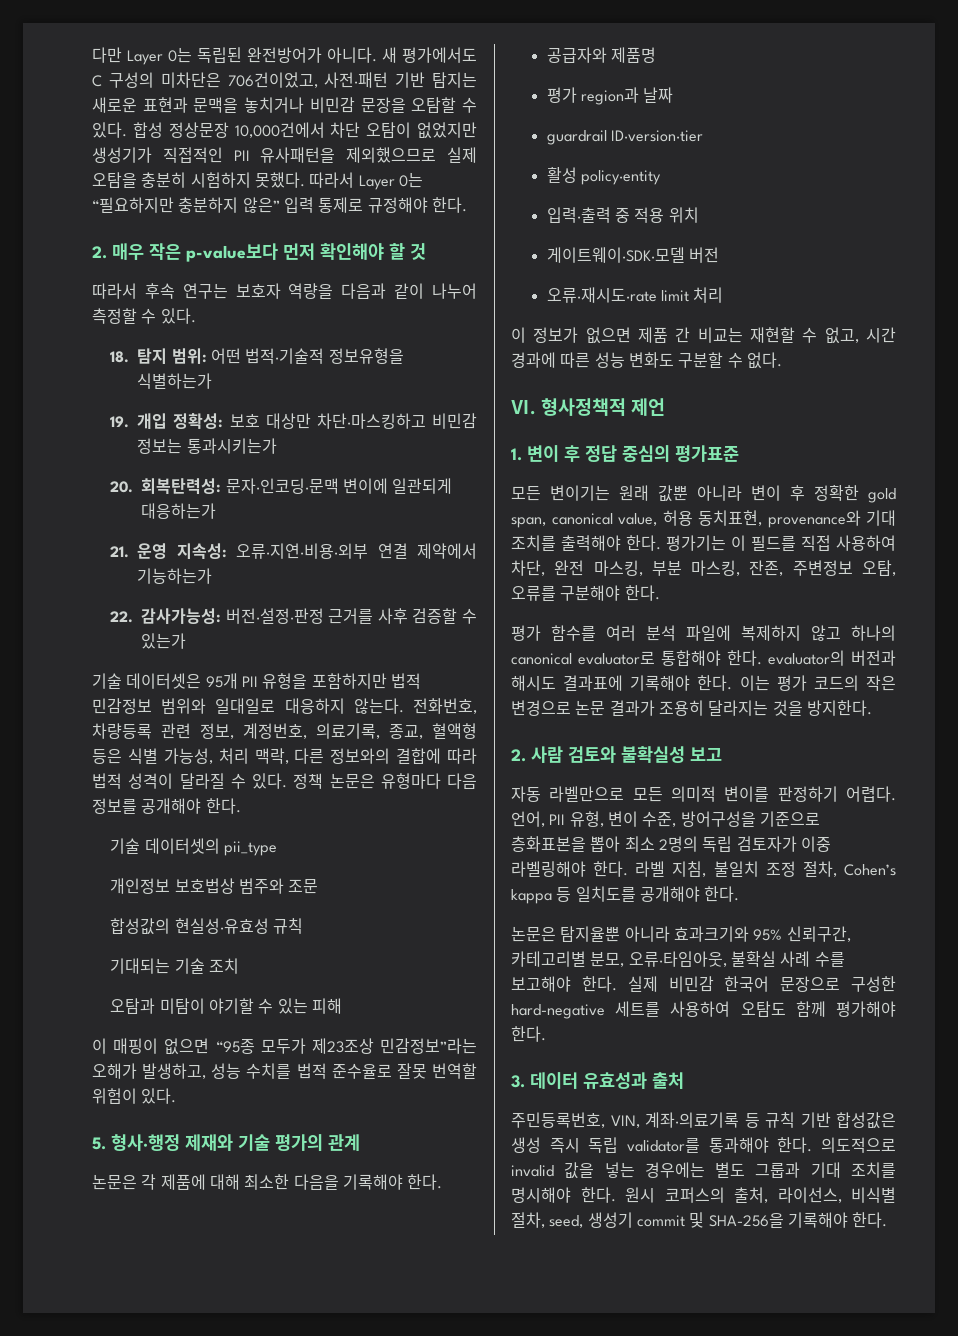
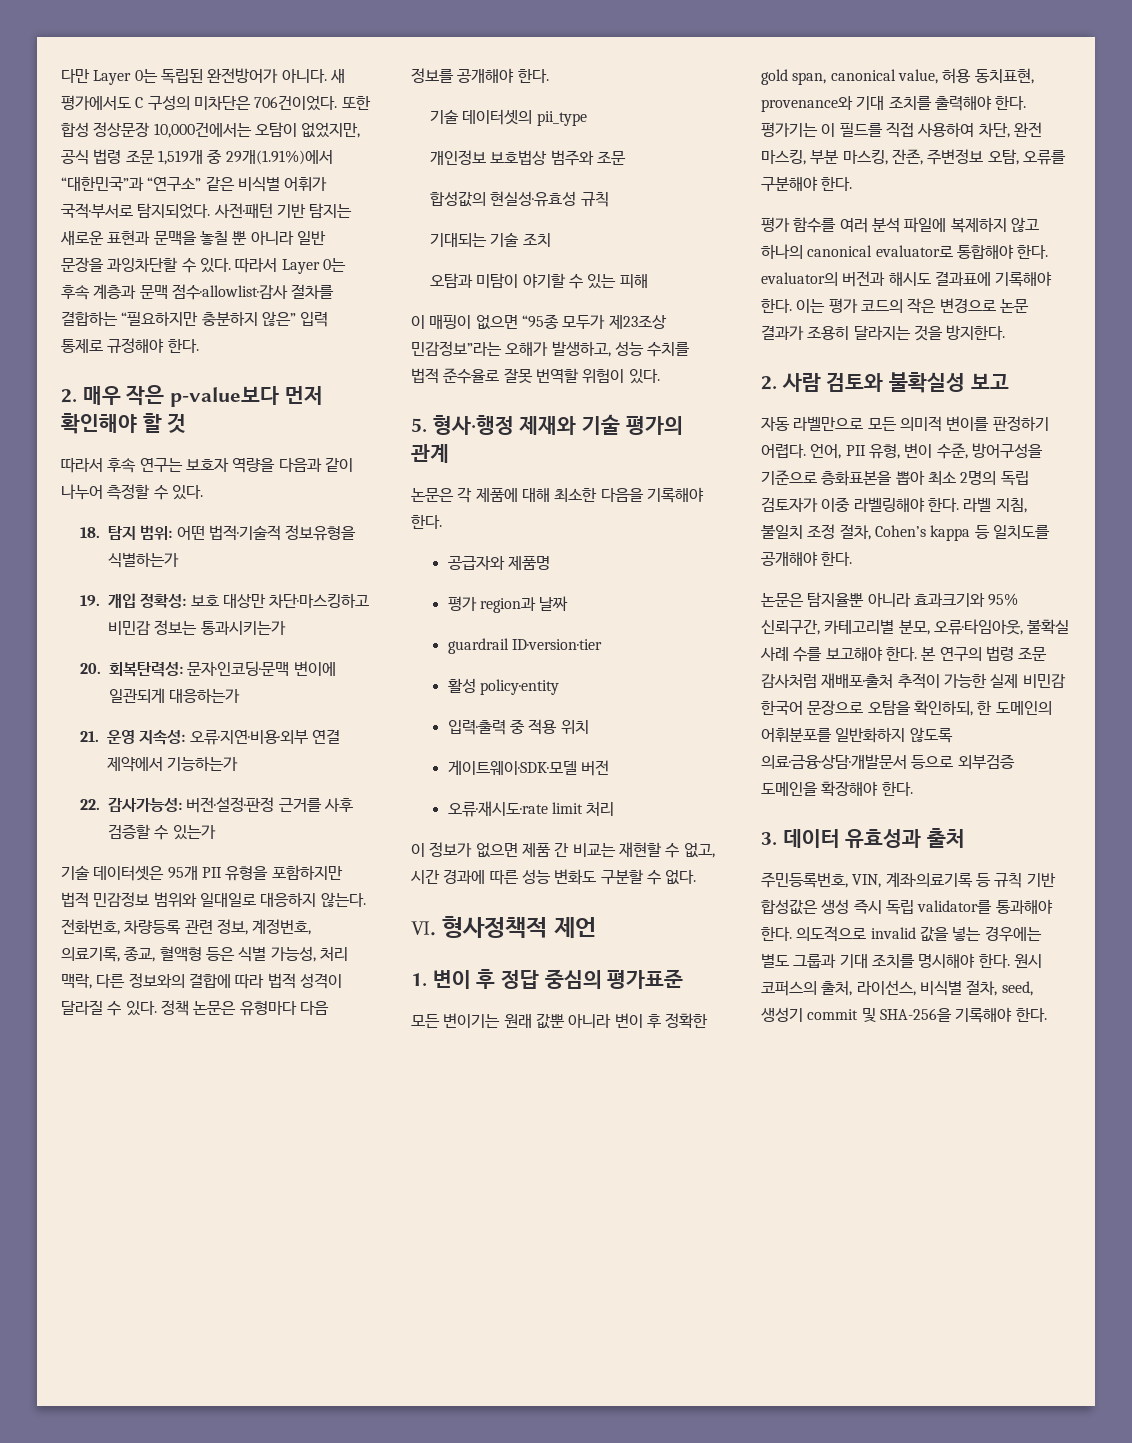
[227,72,318,88] 706건이었고, -> [254,95,371,111] [61,122,361,138] [61,149,333,165] [61,176,328,192] [61,203,211,219] 706건이었다. 또한 합성 정상문장 10,000건에서는 오탐이 없었지만, 공식 법령 조문 1,519개 중 29개(1.91%)에서 “대한민국”과 “연구소” 같은 비식별 어휘가 국적·부서로 탐지되었다.
[244,97,478,113] [92,122,477,139] [92,147,478,163] [92,172,423,190] 놓치거나 비민감 문장을 오탐할 수 있다. 합성 정상문장 10,000건에서 차단 오탐이 없었지만 생성기가 직접적인 PII 유사패턴을 제외했으므로 실제 오탐을 충분히 시험하지 못했다. 따라서 Layer 0는 -> [199,231,326,245] [61,257,346,274] [61,284,335,300] [61,311,118,326] 놓칠 뿐 아니라 일반 문장을 과잉차단할 수 있다. 따라서 Layer 0는 후속 계층과 문맥 점수·allowlist·감사 절차를 결합하는
[627,976,896,992] [511,1001,896,1019] 실제 비민감 한국어 문장으로 구성한 hard-negative 세트를 사용하여 오탐도 함께 평가해야 -> [921,646,1048,661] [761,673,1066,689] [761,700,1052,716] [761,727,953,743] [761,754,1015,769] [761,781,879,796] 본 연구의 법령 조문 감사처럼 재배포·출처 추적이 가능한 실제 비민감 한국어 문장으로 오탐을 확인하되, 한 도메인의 어휘분포를 일반화하지 않도록 의료·금융·상담·개발문서 등으로 외부검증 도메인을 확장해야

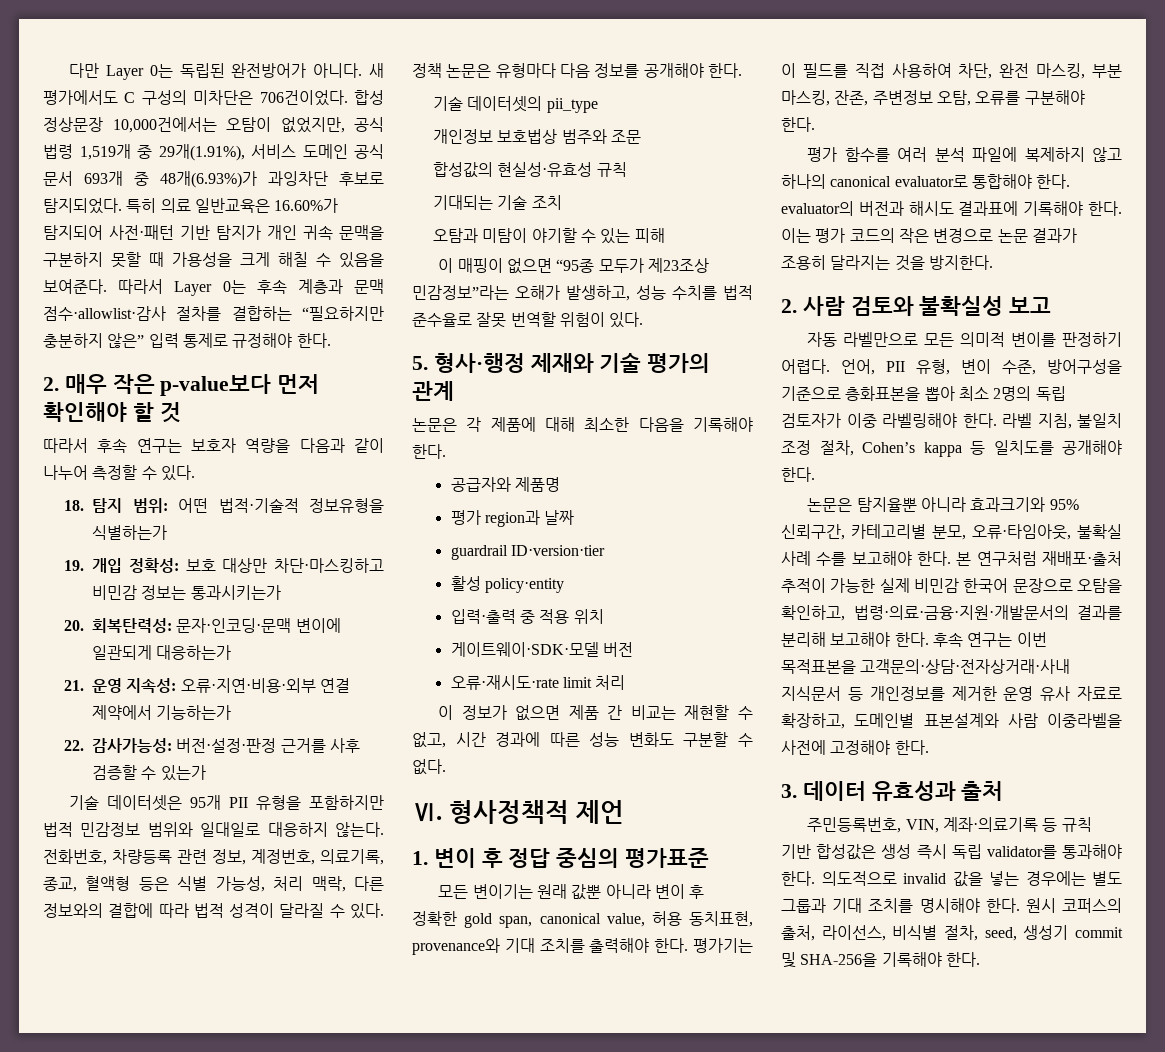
[341,95,371,110] 또한 -> (348, 98) none
[125,150,155,164] 조문 -> (73, 151) none
[225,150,333,165] [61,176,328,192] [61,203,353,219] [60,230,326,245] [61,257,231,273] 29개(1.91%)에서 “대한민국”과 “연구소” 같은 비식별 어휘가 국적·부서로 탐지되었다. 사전·패턴 기반 탐지는 새로운 표현과 문맥을 놓칠 뿐 아니라 일반 문장을 과잉차단할 수 있다. -> [158,144,384,161] [43,171,384,188] [43,198,339,214] [43,225,384,240] [43,252,384,268] [43,279,107,294] 29개(1.91%), 서비스 도메인 공식 문서 693개 중 48개(6.93%)가 과잉차단 후보로 탐지되었다. 특히 의료 일반교육은 16.60%가 탐지되어 사전·패턴 기반 탐지가 개인 귀속 문맥을 구분하지 못할 때 가용성을 크게 해칠 수 있음을 보여준다.
[939,646,1048,661] [761,673,817,688] 연구의 법령 조문 감사처럼 -> [976,551,1037,566] 연구처럼
[913,700,1052,716] [761,727,953,743] [761,754,1015,769] [761,781,879,796] 확인하되, 한 도메인의 어휘분포를 일반화하지 않도록 의료·금융·상담·개발문서 등으로 외부검증 도메인을 확장해야 -> [781,605,1122,621] [781,632,1047,647] [781,659,1071,674] [781,686,1122,701] [781,713,1122,729] [781,740,891,755] 확인하고, 법령·의료·금융·지원·개발문서의 결과를 분리해 보고해야 한다. 후속 연구는 이번 목적표본을 고객문의·상담·전자상거래·사내 지식문서 등 개인정보를 제거한 운영 유사 자료로 확장하고, 도메인별 표본설계와 사람 이중라벨을 사전에 고정해야

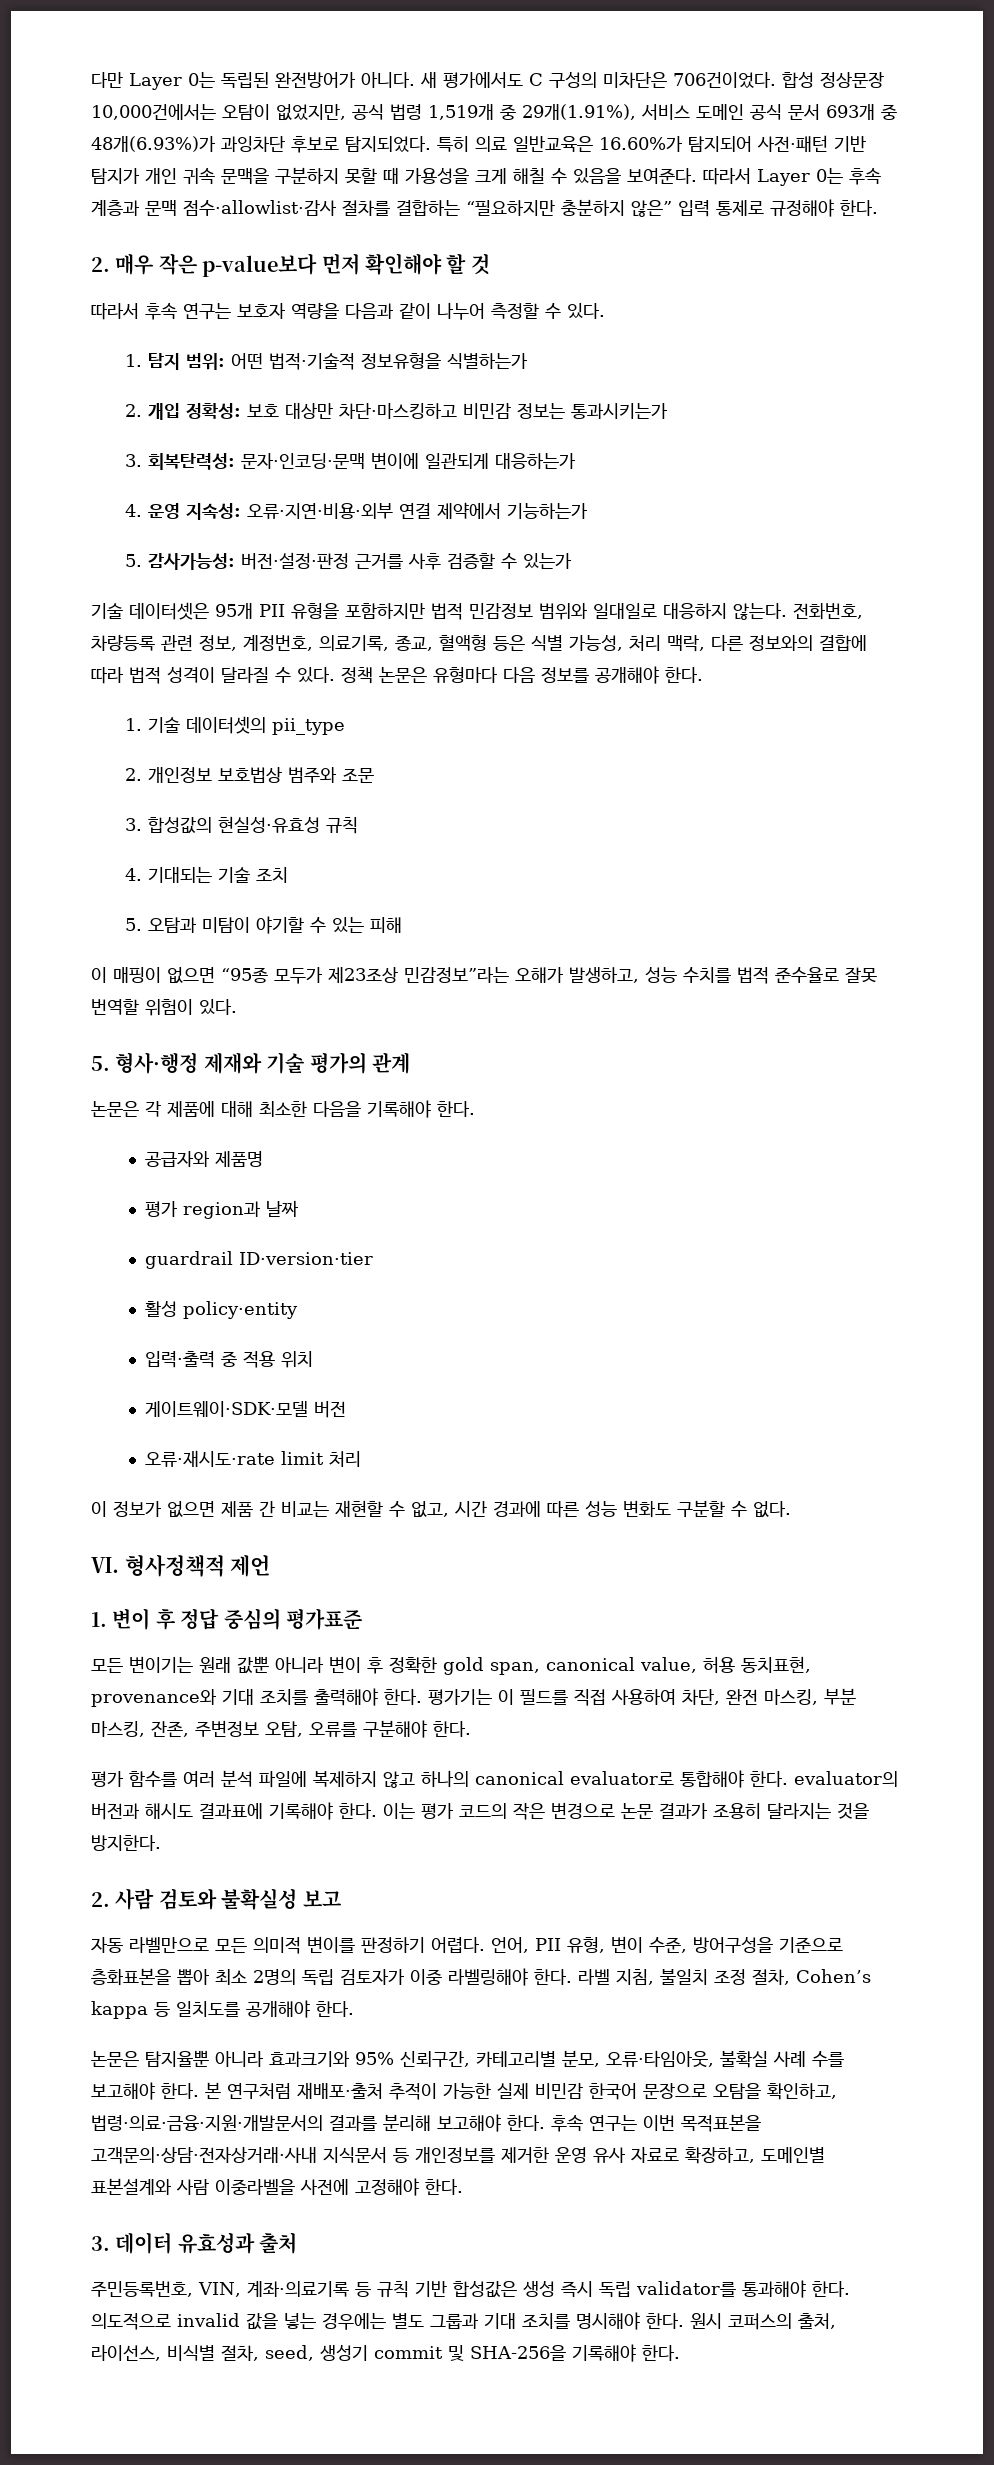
[64,500,85,511] 18. -> [125,354,143,367] 1.
[64,560,85,571] 19. -> [125,404,143,417] 2.
[64,620,85,631] 20. -> [125,454,143,467] 3.
[64,680,85,691] 21. -> [125,504,143,517] 4.
[64,740,85,751] 22. -> [125,554,143,567] 5.
(742, 70) none -> [125,718,143,731] 1.
(598, 105) none -> [125,768,143,781] 2.
(641, 137) none -> [125,818,143,831] 3.
(627, 169) none -> [125,868,143,881] 4.
(562, 202) none -> [125,918,143,931] 5.

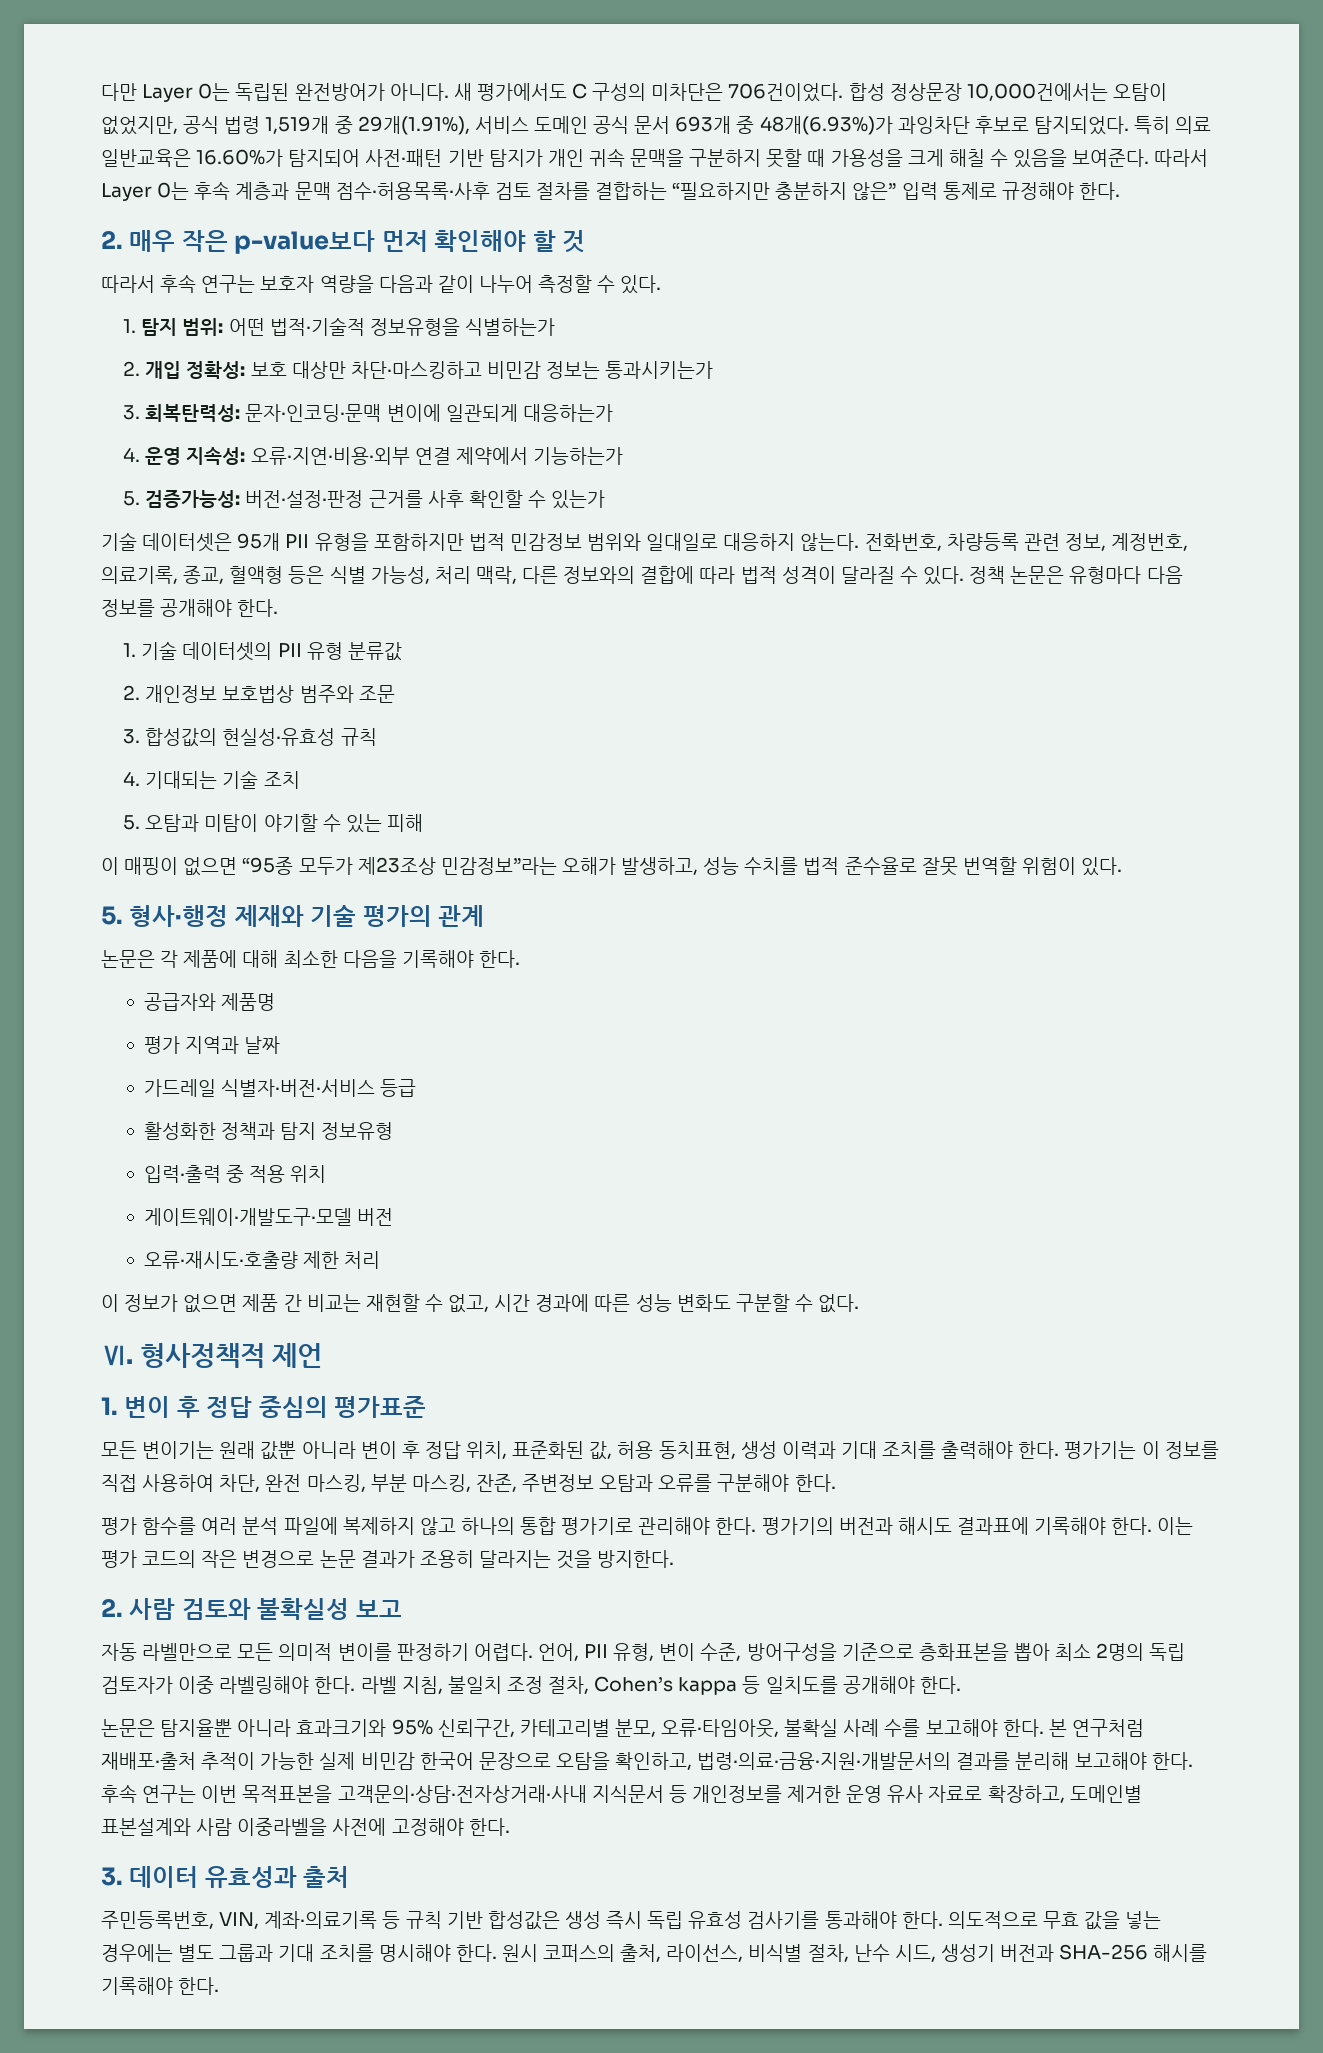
[183,200,337,216] 점수·allowlist·감사 -> [335,182,531,200] 점수·허용목록·사후 검토
[148,553,236,570] 감사가능성: -> [145,490,241,508] 검증가능성:
[447,553,496,569] 검증할 -> [468,490,523,508] 확인할
[272,718,346,735] pii_type -> [277,642,402,661] PII 유형 분류값
[183,1201,262,1219] region과 -> [185,1036,240,1054] 지역과
[145,1251,374,1269] [145,1301,299,1319] guardrail ID·version·tier // 활성 policy·entity -> [144,1079,417,1097] [144,1122,394,1140] 가드레일 식별자·버전·서비스 등급 // 활성화한 정책과 탐지 정보유형
[145,1401,309,1417] 게이트웨이·SDK·모델 -> [144,1208,353,1226] 게이트웨이·개발도구·모델
[145,1450,325,1467] 오류·재시도·rate limit -> [144,1251,340,1269] 오류·재시도·호출량 제한
[389,1656,811,1675] [91,1689,217,1707] 정확한 gold span, canonical value, 허용 동치표현, provenance와 -> [424,1441,836,1460] 정답 위치, 표준화된 값, 허용 동치표현, 생성 이력과
[520,1689,568,1705] 필드를 -> [1164,1441,1219,1459] 정보를
[265,1721,303,1737] 오탐, -> [599,1474,654,1492] 오탐과
[475,1770,898,1788] canonical evaluator로 통합해야 한다. evaluator의 -> [520,1517,834,1535] 통합 평가기로 관리해야 한다. 평가기의
[635,2281,736,2297] validator를 -> [688,1911,820,1929] 유효성 검사기를
[177,2313,240,2327] invalid -> [1042,1911,1079,1929] 무효
[265,2345,566,2361] seed, 생성기 commit 및 SHA-256을 -> [853,1944,1208,1962] 난수 시드, 생성기 버전과 SHA-256 해시를

